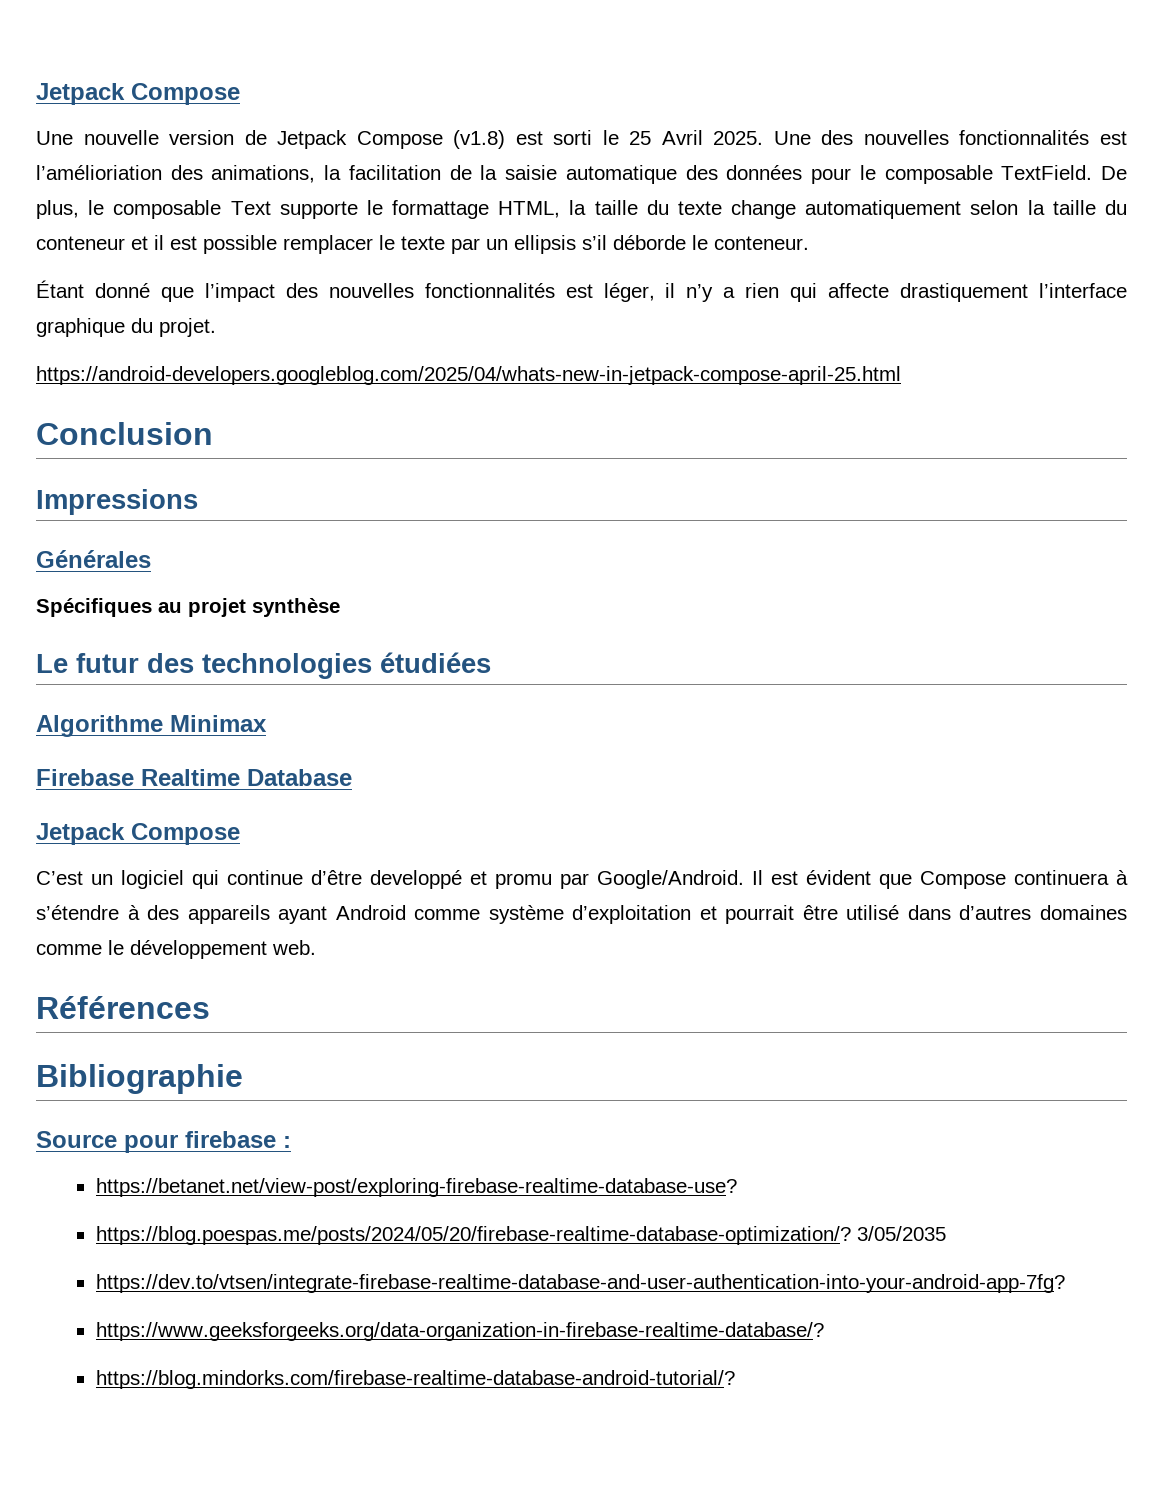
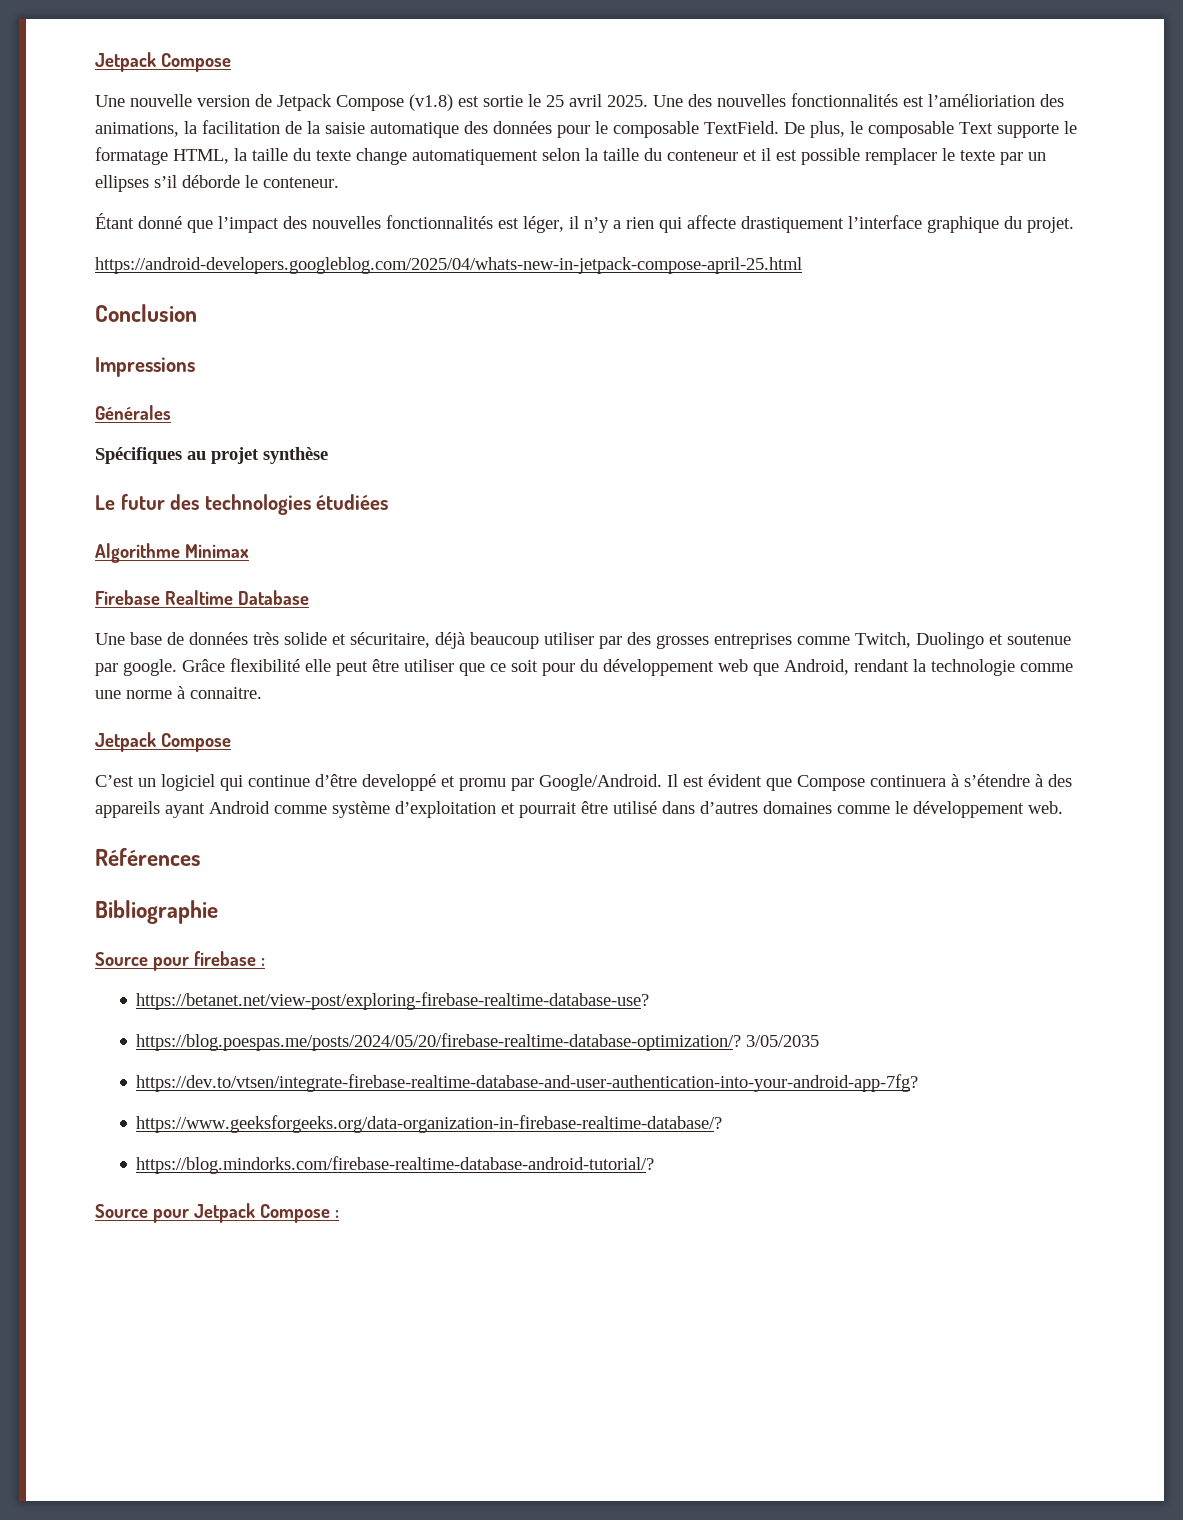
[553,130,593,145] sorti -> [483,95,523,107] sortie
[661,130,703,145] Avril -> [569,94,602,107] avril
[392,200,490,219] formattage -> [95,147,168,165] formatage
[514,235,576,254] ellipsis -> [95,175,149,192] ellipses
(352, 777) none -> [95,632,1071,649] [95,658,1073,676] [95,686,262,699] // Une base de données très solide et sécuritaire, déjà beaucoup utiliser par des grosses entreprises comme Twitch, Duolingo et soutenue par google. Grâce flexibilité elle peut être utiliser que ce soit pour du développement web que Android, rendant la technologie comme une norme à connaitre.
(735, 1379) none -> [95,1203,339,1223] // Source pour Jetpack Compose :

